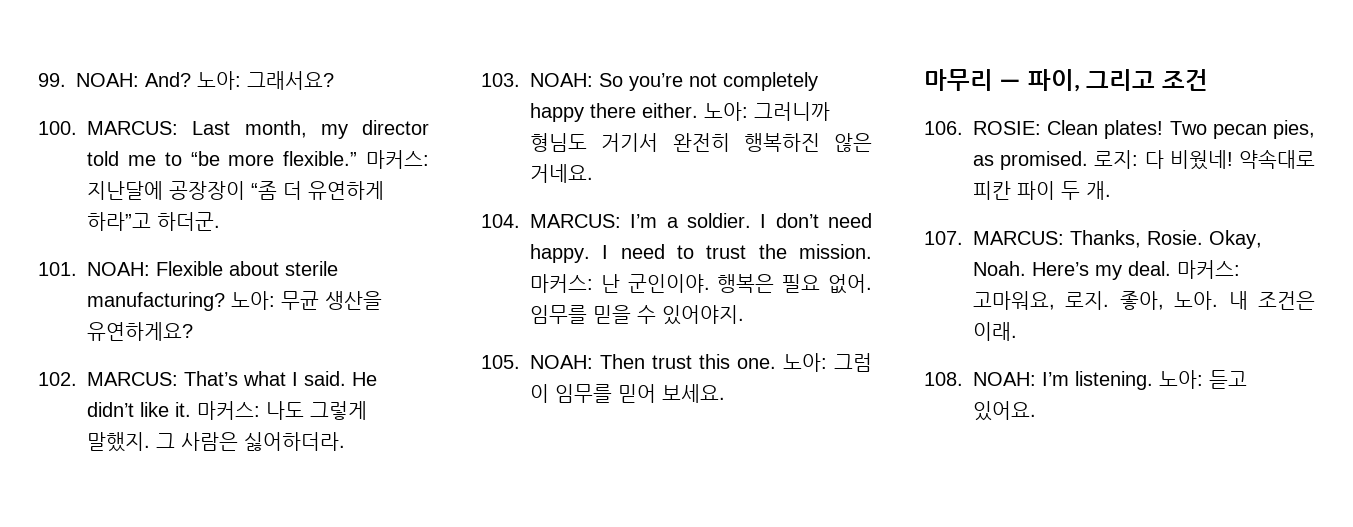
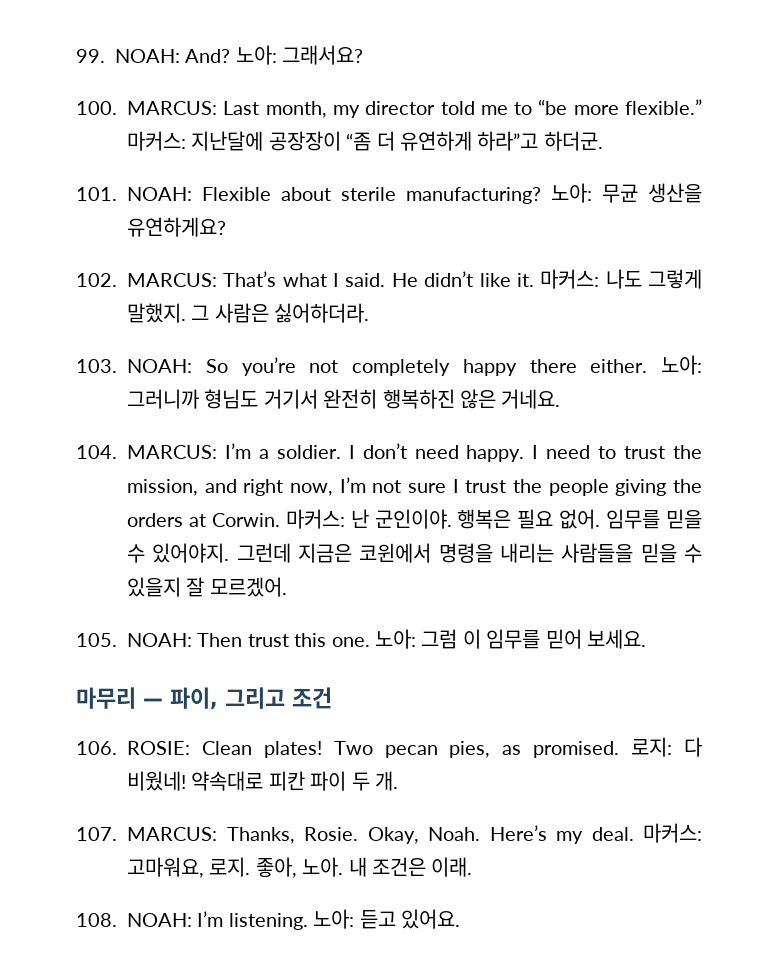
[799,244,872,259] mission. -> [127,477,702,496] [127,513,280,527] mission, and right now, I’m not sure I trust the people giving the orders at Corwin.
(744, 315) none -> [236,543,702,563] [127,577,287,597] 그런데 지금은 코윈에서 명령을 내리는 사람들을 믿을 수 있을지 잘 모르겠어.

